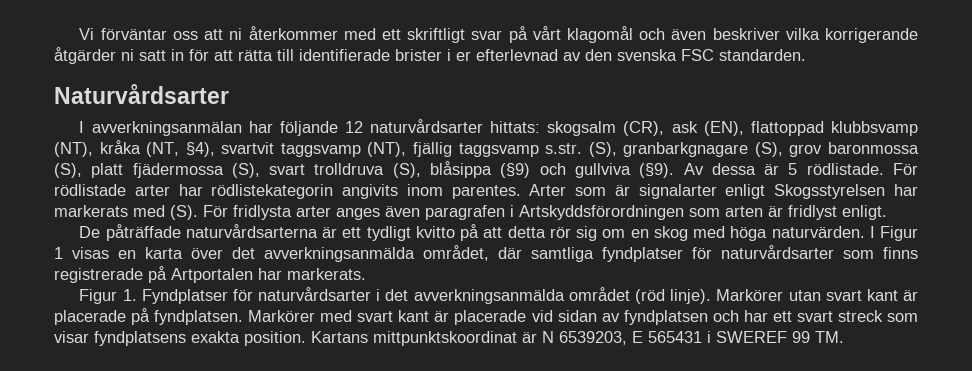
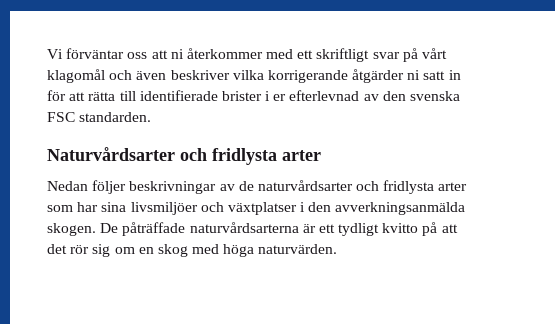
[79,119,918,136] [54,140,919,157] [54,161,918,178] [54,184,918,199] [54,205,887,220] // I avverkningsanmälan har följande 12 naturvårdsarter hittats: skogsalm (CR), ask (EN), flattoppad klubbsvamp (NT), kråka (NT, §4), svartvit taggsvamp (NT), fjällig taggsvamp s.str. (S), granbarkgnagare (S), grov baronmossa (S), platt fjädermossa (S), svart trolldruva (S), blåsippa (§9) och gullviva (§9). Av dessa är 5 rödlistade. För rödlistade arter har rödlistekategorin angivits inom parentes. Arter som är signalarter enligt Skogsstyrelsen har markerats med (S). För fridlysta arter anges även paragrafen i Artskyddsförordningen som arten är fridlyst enligt. // -> [180,148,321,165] [47,180,468,194] [47,202,466,215] [47,223,96,236] och fridlysta arter // Nedan följer beskrivningar av de naturvårdsarter och fridlysta arter som har sina livsmiljöer och växtplatser i den avverkningsanmälda skogen.
[507,226,546,238] detta -> [47,244,67,254] det
[869,226,919,241] [54,245,918,262] [54,266,366,283] [79,287,918,304] [54,308,918,325] [54,331,844,346] I Figur 1 visas en karta över det avverkningsanmälda området, där samtliga fyndplatser för naturvårdsarter som finns registrerade på Artportalen har markerats. // Figur 1. Fyndplatser för naturvårdsarter i det avverkningsanmälda området (röd linje). Markörer utan svart kant är placerade på fyndplatsen. Markörer med svart kant är placerade vid sidan av fyndplatsen och har ett svart streck som visar fyndplatsens exakta position. Kartans mittpunktskoordinat är N 6539203, E 565431 i SWEREF 99 TM. -> (338, 249) none

